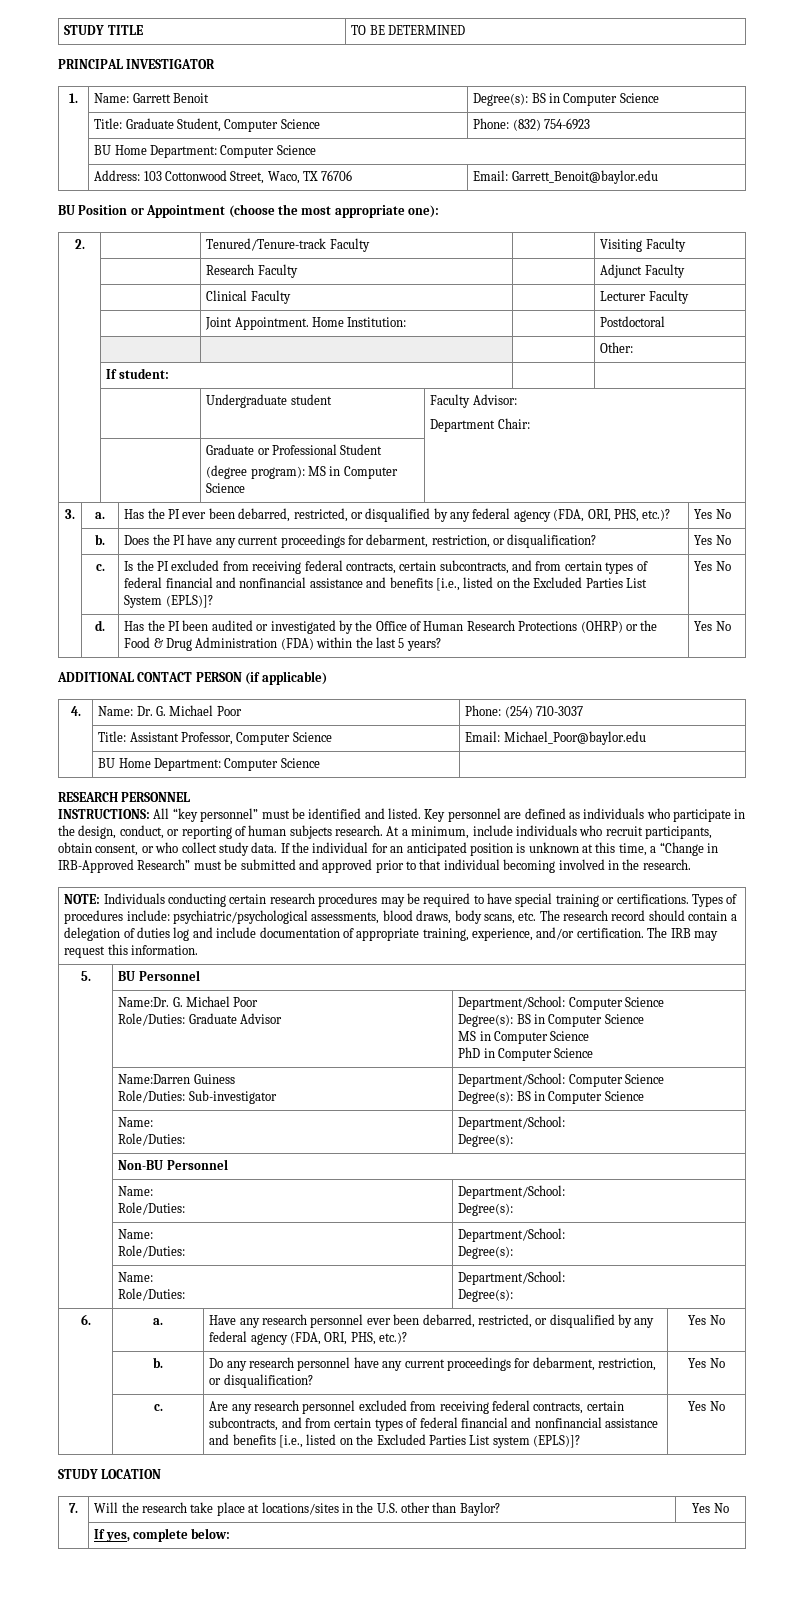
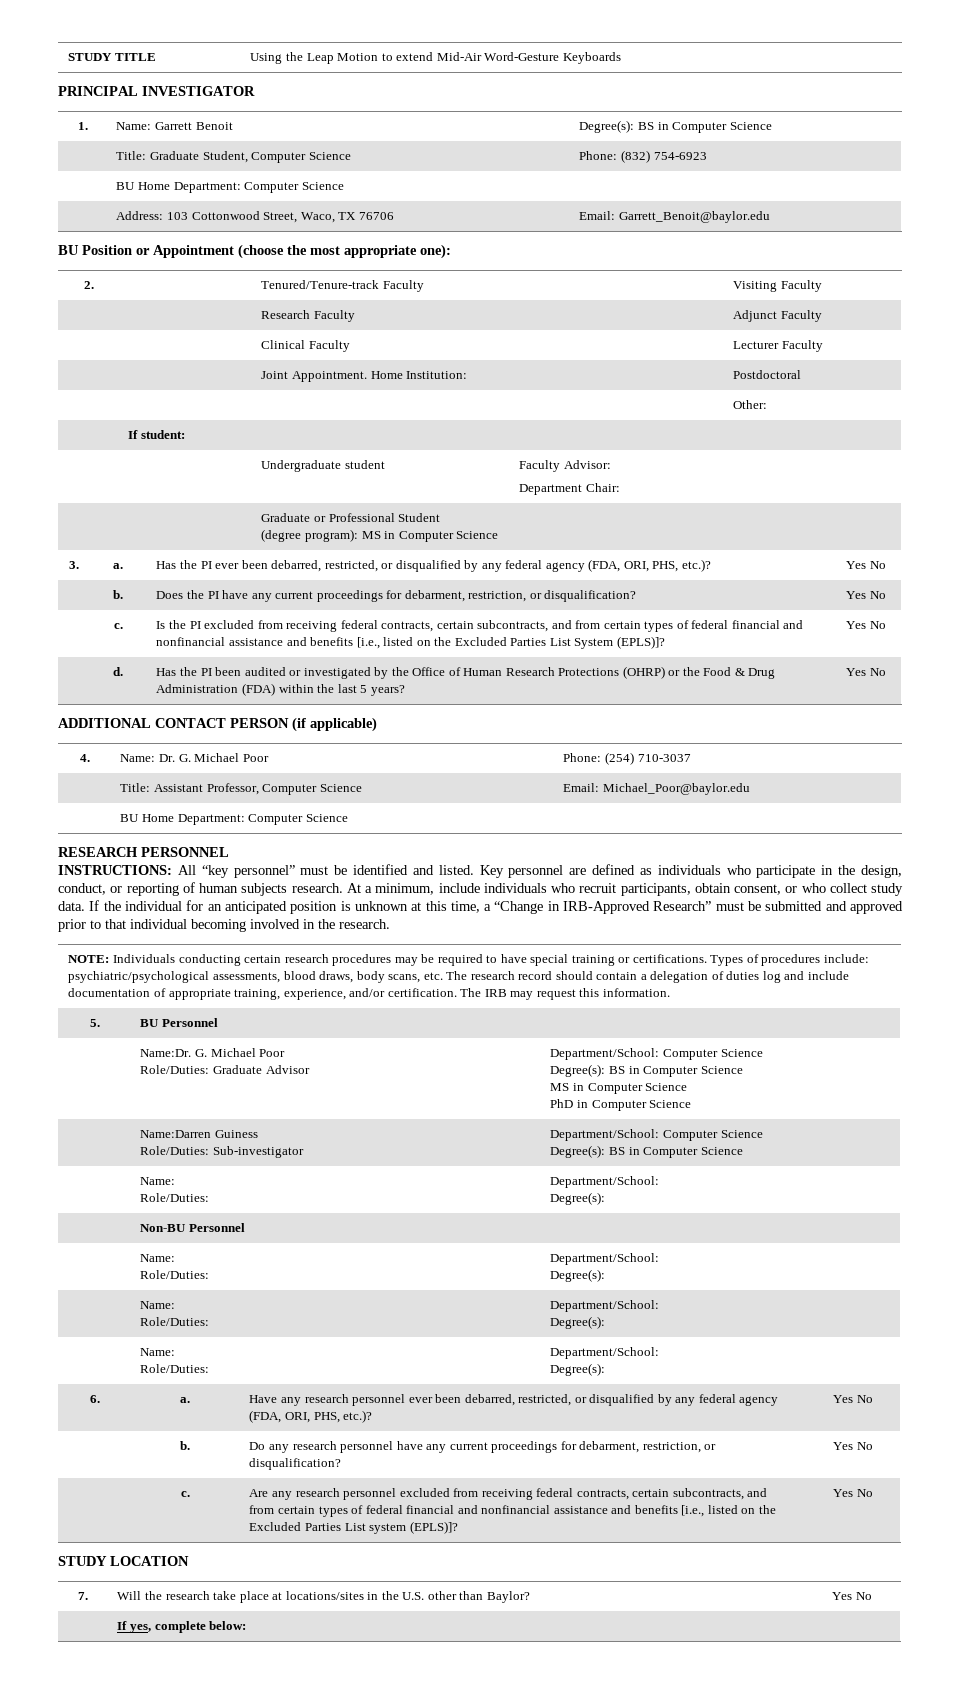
[351,25,465,35] TO BE DETERMINED -> [250,52,621,64] Using the Leap Motion to extend Mid-Air Word-Gesture Keyboards

